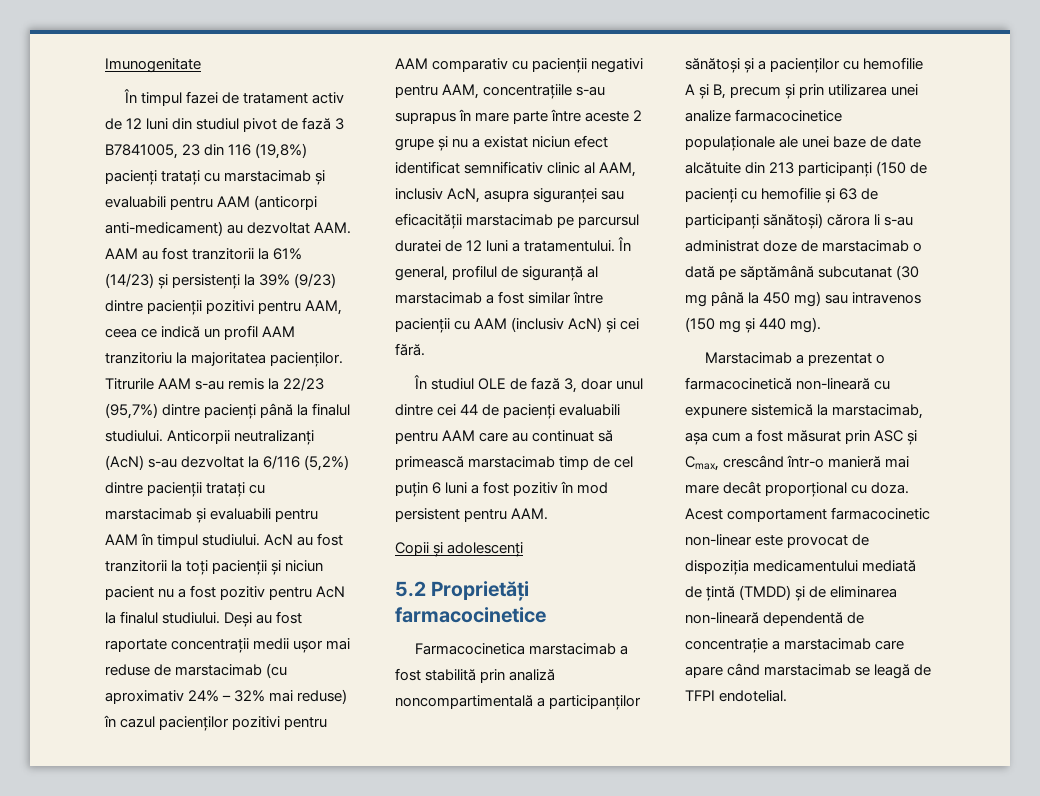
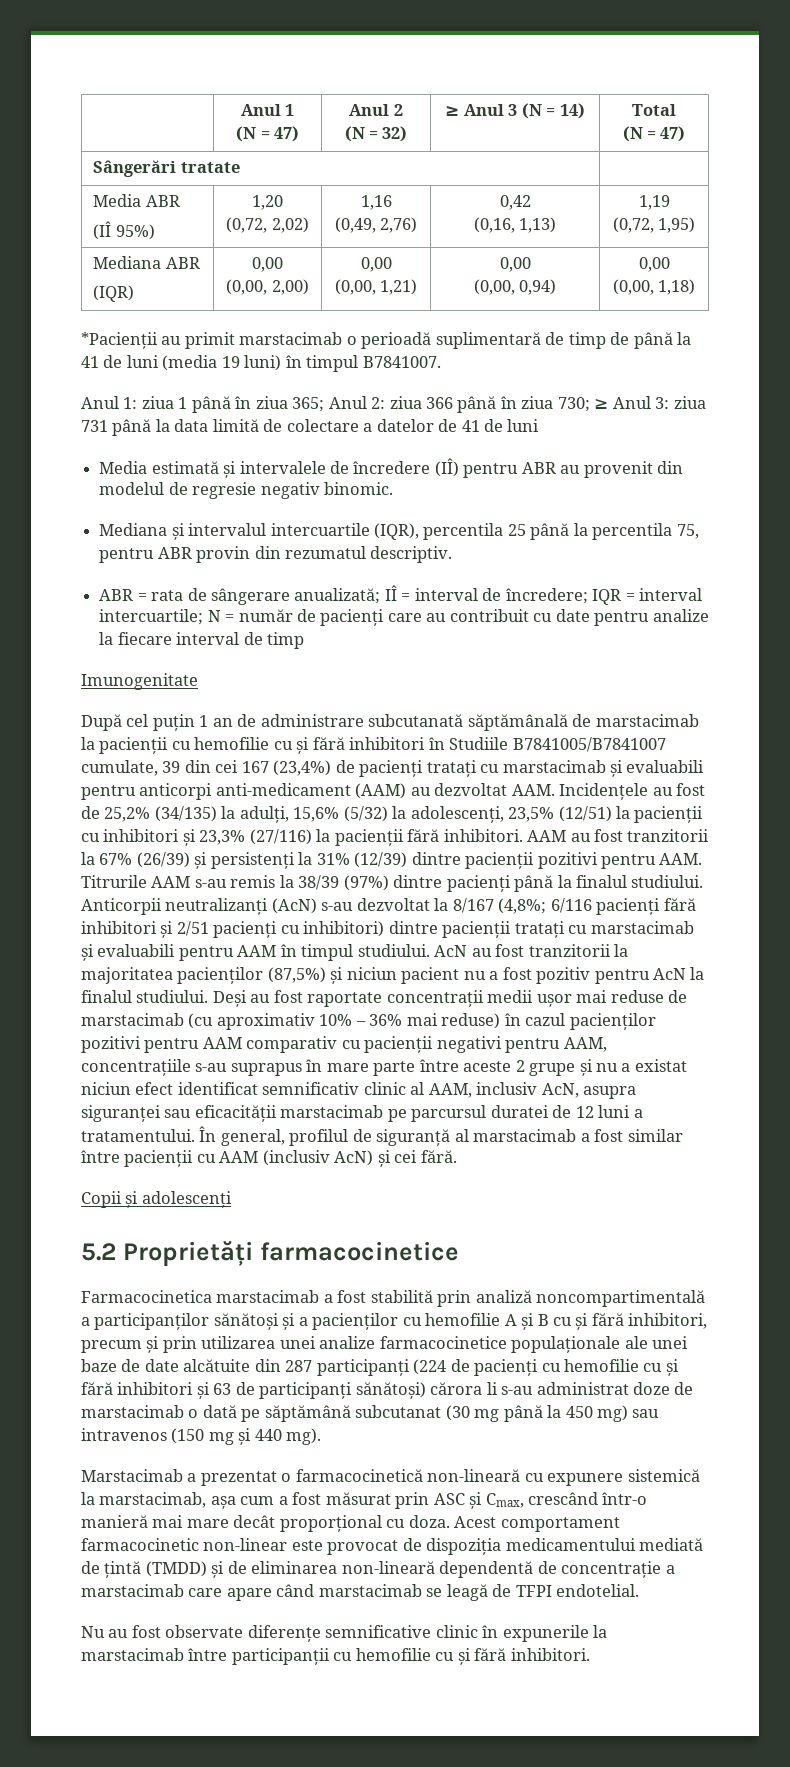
[105,58,201,73] [123,89,344,106] [105,117,345,132] [105,143,308,159] Imunogenitate // În timpul fazei de tratament activ de 12 luni din studiul pivot de fază 3 B7841005, 23 din 116 (19,8%) -> [240,104,295,116] [236,126,299,142] [349,104,403,116] [344,126,408,142] [445,103,585,119] [632,104,676,116] [622,126,686,142] [93,160,240,177] [93,194,180,207] [93,221,155,240] [251,195,283,210] [226,217,309,233] [360,195,392,210] [334,217,418,233] [499,195,531,210] [473,217,557,233] [638,195,670,210] [612,217,696,233] [93,256,200,269] [93,285,135,302] [251,257,283,272] [226,279,309,295] [360,257,392,272] [334,279,418,295] [499,257,531,272] [473,279,557,295] [638,257,670,272] [612,279,696,295] [81,332,692,349] [81,355,441,372] [81,396,706,413] [81,419,540,436] [99,458,684,478] [99,482,393,499] [99,523,699,540] [99,546,453,563] [99,585,703,605] [99,609,709,626] [99,632,304,649] [81,673,198,690] [81,714,699,731] [81,737,666,754] [81,760,355,776] | Anul 1 // (N = 47) | Anul 2 // (N = 32) | ≥ Anul 3 (N = 14) | Total // (N = 47) // Sângerări tratate | // Media ABR // (IÎ 95%) | 1,20 // (0,72, 2,02) | 1,16 // (0,49, 2,76) | 0,42 // (0,16, 1,13) | 1,19 // (0,72, 1,95) // Mediana ABR // (IQR) | 0,00 // (0,00, 2,00) | 0,00 // (0,00, 1,21) | 0,00 // (0,00, 0,94) | 0,00 // (0,00, 1,18) // *Pacienții au primit marstacimab o perioadă suplimentară de timp de până la 41 de luni (media 19 luni) în timpul B7841007. // Anul 1: ziua 1 până în ziua 365; Anul 2: ziua 366 până în ziua 730; ≥ Anul 3: ziua 731 până la data limită de colectare a datelor de 41 de luni // Media estimată și intervalele de încredere (IÎ) pentru ABR au provenit din modelul de regresie negativ binomic. // Mediana și intervalul intercuartile (IQR), percentila 25 până la percentila 75, pentru ABR provin din rezumatul descriptiv. // ABR = rata de sângerare anualizată; IÎ = interval de încredere; IQR = interval intercuartile; N = număr de pacienți care au contribuit cu date pentru analize la fiecare interval de timp // Imunogenitate // După cel puțin 1 an de administrare subcutanată săptămânală de marstacimab la pacienții cu hemofilie cu și fără inhibitori în Studiile B7841005/B7841007 cumulate, 39 din cei 167 (23,4%) de
[217,195,318,210] [105,221,352,236] AAM (anticorpi anti-medicament) au dezvoltat AAM. -> [139,783,706,800] [81,806,704,823] [81,829,523,846] anticorpi anti-medicament (AAM) au dezvoltat AAM. Incidențele au fost de 25,2% (34/135) la adulți, 15,6% (5/32) la adolescenți, 23,5% (12/51) la pacienții cu inhibitori și 23,3% (27/116) la pacienții fără inhibitori.
[273,248,303,260] [105,273,154,288] 61% (14/23) -> [99,852,190,868] 67% (26/39)
[259,273,337,288] 39% (9/23) -> [316,852,408,868] 31% (12/39)
[305,300,343,315] [105,325,296,340] [105,352,344,367] AAM, ceea ce indică un profil AAM tranzitoriu la majoritatea pacienților. -> [659,853,703,865] AAM.
[283,377,325,391] [105,403,158,419] 22/23 (95,7%) -> [298,875,389,891] 38/39 (97%)
[263,455,350,471] 6/116 (5,2%) -> [452,898,696,915] [81,921,385,938] 8/167 (4,8%; 6/116 pacienți fără inhibitori și 2/51 pacienți cu inhibitori)
[186,560,268,575] toți pacienții -> [81,967,326,984] majoritatea pacienților (87,5%)
[188,690,266,702] 24% – 32% -> [319,1014,403,1026] 10% – 36%
[413,375,643,393] [395,404,621,419] [395,430,614,444] [395,456,634,470] [395,481,609,497] [395,508,549,522] // În studiul OLE de fază 3, doar unul dintre cei 44 de pacienți evaluabili pentru AAM care au continuat să primească marstacimab timp de cel puțin 6 luni a fost pozitiv în mod persistent pentru AAM. -> (457, 1156) none
[713,84,727,99] B, -> [537,1313,708,1330] B cu și fără inhibitori,
[769,161,907,177] 213 participanți (150 -> [285,1359,447,1376] 287 participanți (224
(822, 193) none -> [643,1359,679,1376] [81,1382,194,1395] cu și fără inhibitori
(788, 696) none -> [81,1625,608,1642] [81,1648,590,1665] // Nu au fost observate diferențe semnificative clinic în expunerile la marstacimab între participanții cu hemofilie cu și fără inhibitori.

